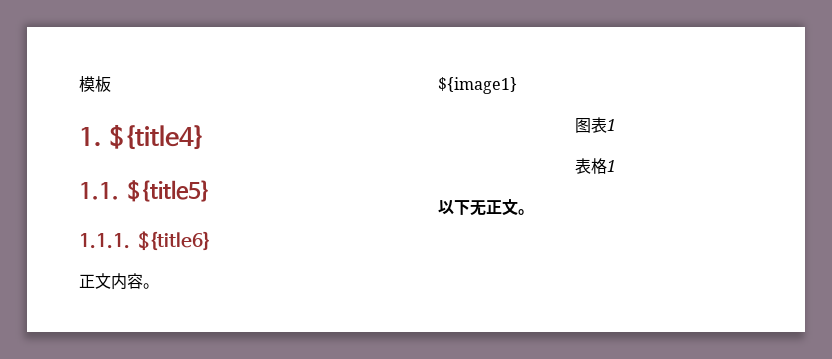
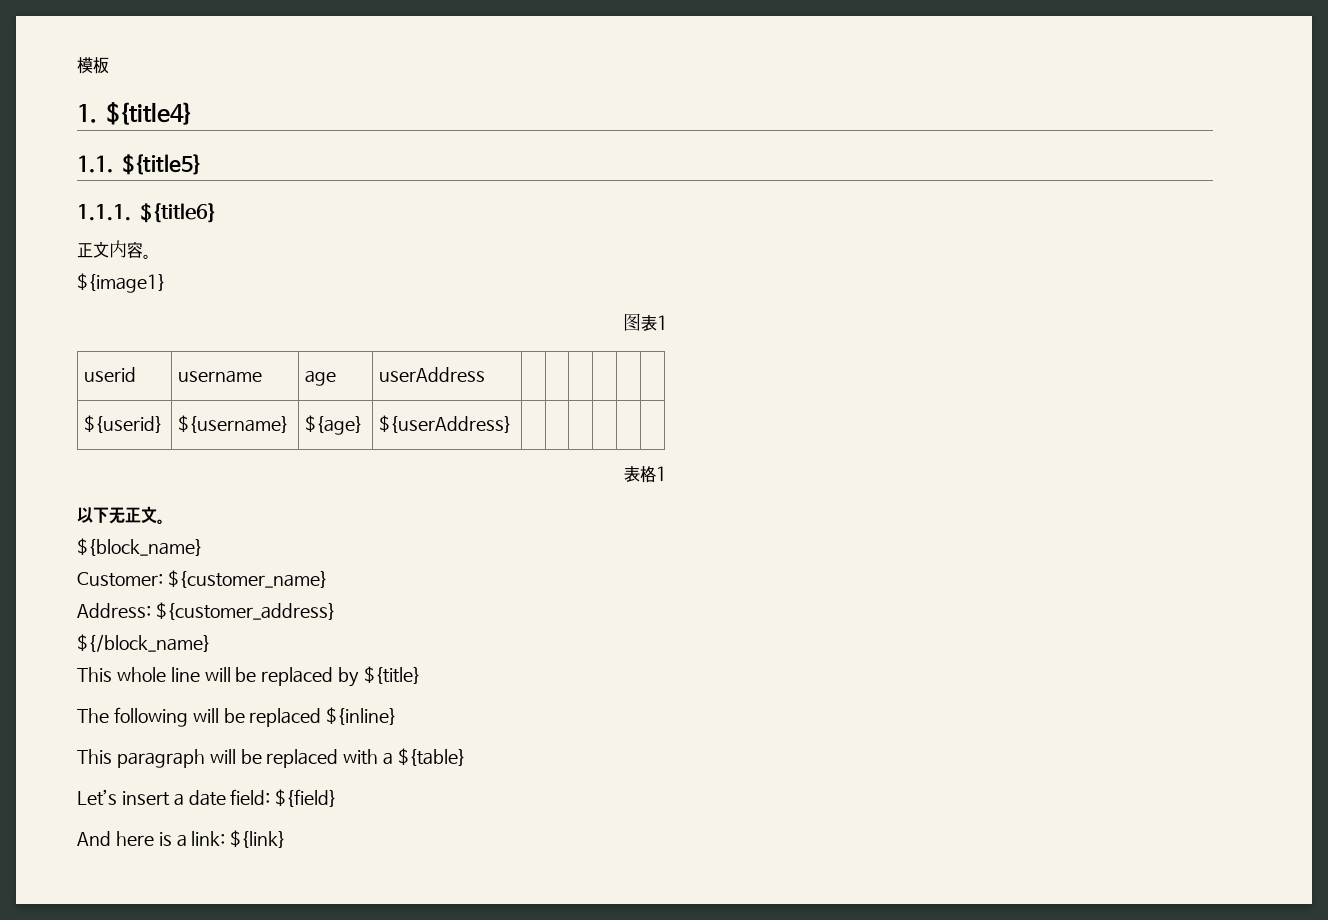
(616, 125) none -> [84,367,137,382] [178,370,263,383] [305,370,337,386] [379,367,486,382] [84,415,164,433] [178,415,290,433] [305,415,364,435] [379,415,513,433] // userid | username | age | userAddress | | | | | | // ${userid} | ${username} | ${age} | ${userAddress} | | | | | |
(534, 212) none -> [77,538,203,556] [77,570,328,588] [77,602,336,620] [77,634,211,652] [77,666,422,687] [77,707,398,727] [77,748,467,768] [77,789,338,807] [77,830,287,848] // ${block_name} // Customer: ${customer_name} // Address: ${customer_address} // ${/block_name} // This whole line will be replaced by ${title} // The following will be replaced ${inline} // This paragraph will be replaced with a ${table} // Let’s insert a date field: ${field} // And here is a link: ${link}

